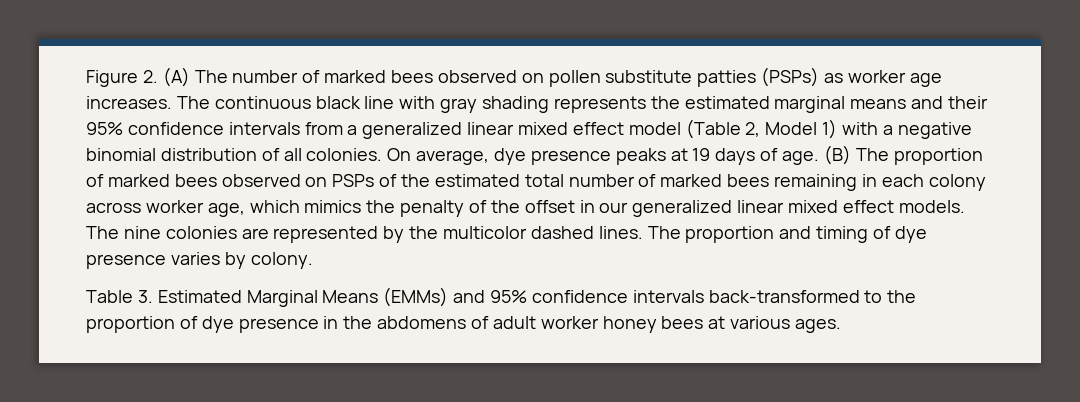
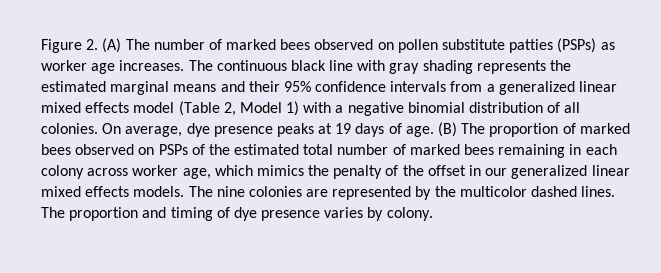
[572,122,624,135] effect -> [85,102,130,113] effects
[842,200,894,213] effect -> [85,186,130,197] effects
[86,287,917,307] [86,316,842,333] // Table 3. Estimated Marginal Means (EMMs) and 95% confidence intervals back-transformed to the proportion of dye presence in the abdomens of adult worker honey bees at various ages. -> (433, 214) none

